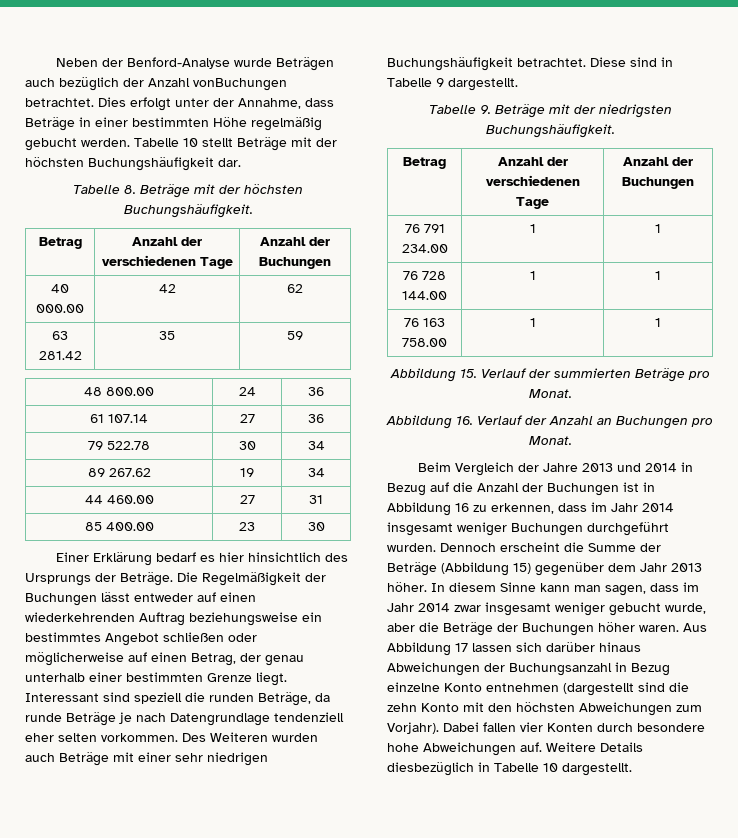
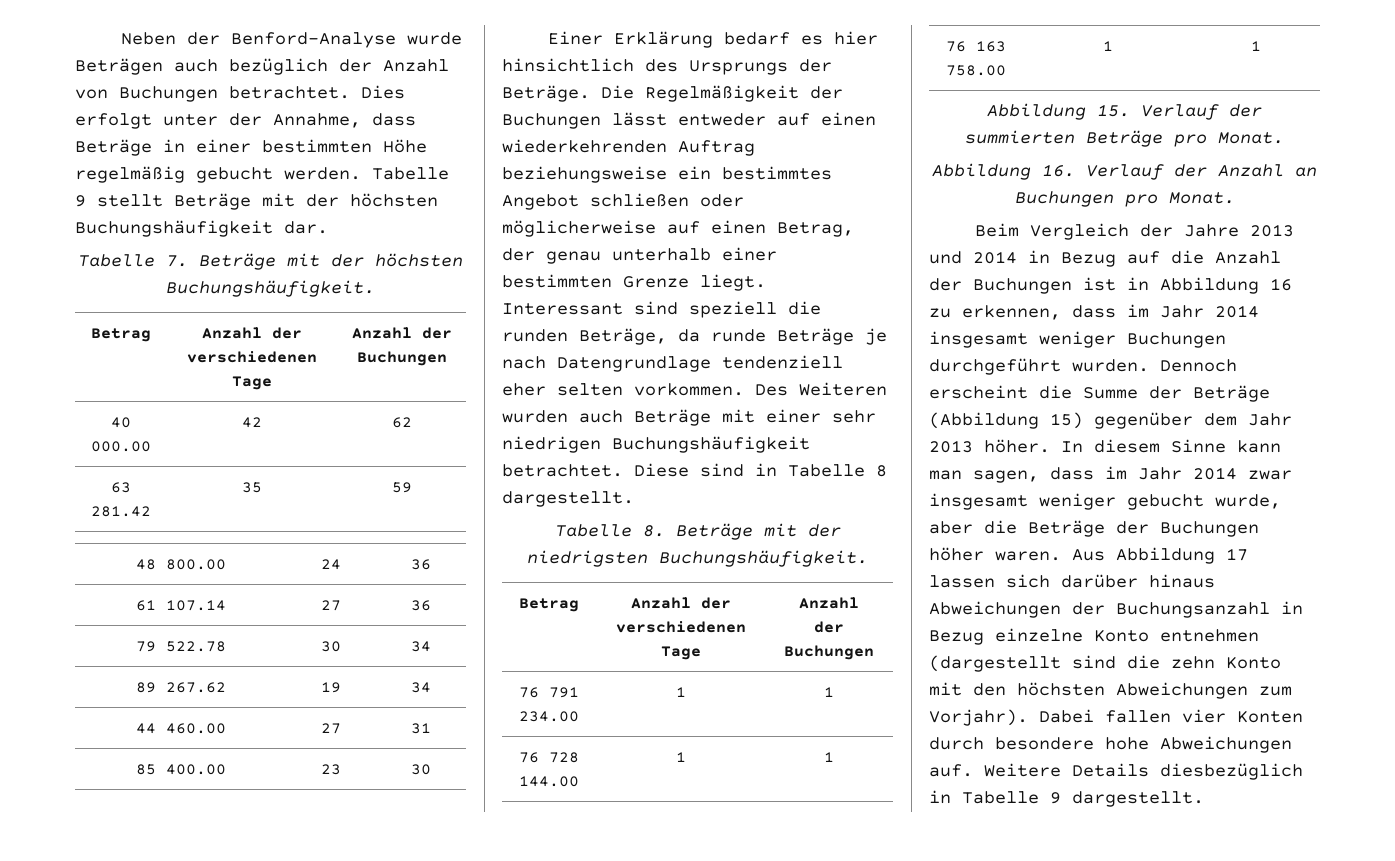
[193,78,287,91] vonBuchungen -> [75,86,218,102] von Buchungen
[183,138,198,147] 10 -> [75,195,86,207] 9
[124,185,136,194] 8. -> [166,255,188,267] 7.
[436,78,444,87] 9 -> [876,465,887,477] 8
[479,105,491,114] 9. -> [642,525,665,537] 8.
[543,763,558,772] 10 -> [1050,792,1061,804] 9

